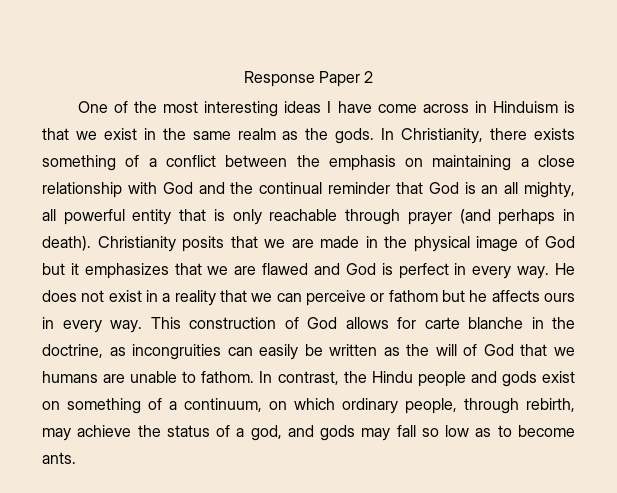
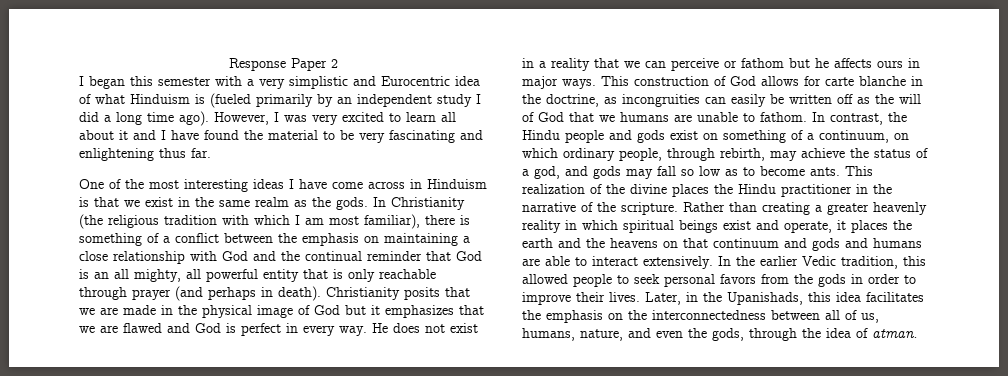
(374, 77) none -> [79,76,480,89] [79,93,481,108] [79,111,456,126] [79,130,483,143] [79,148,211,161] // I began this semester with a very simplistic and Eurocentric idea of what Hinduism is (fueled primarily by an independent study I did a long time ago). However, I was very excited to learn all about it and I have found the material to be very fascinating and enlightening thus far.
[401,128,575,144] Christianity, there exists -> [391,197,465,210] [79,214,470,229] Christianity (the religious tradition with which I am most familiar), there is
[62,320,142,333] every way. -> [522,76,596,89] major ways.
(378, 350) none -> [837,94,853,104] off
(76, 458) none -> [845,166,873,176] [522,184,892,197] [522,202,927,215] [522,220,912,233] [522,238,922,251] [522,256,926,269] [522,274,916,287] [522,292,924,305] [522,310,879,323] [522,328,918,341] This realization of the divine places the Hindu practitioner in the narrative of the scripture. Rather than creating a greater heavenly reality in which spiritual beings exist and operate, it places the earth and the heavens on that continuum and gods and humans are able to interact extensively. In the earlier Vedic tradition, this allowed people to seek personal favors from the gods in order to improve their lives. Later, in the Upanishads, this idea facilitates the emphasis on the interconnectedness between all of us, humans, nature, and even the gods, through the idea of atman.

